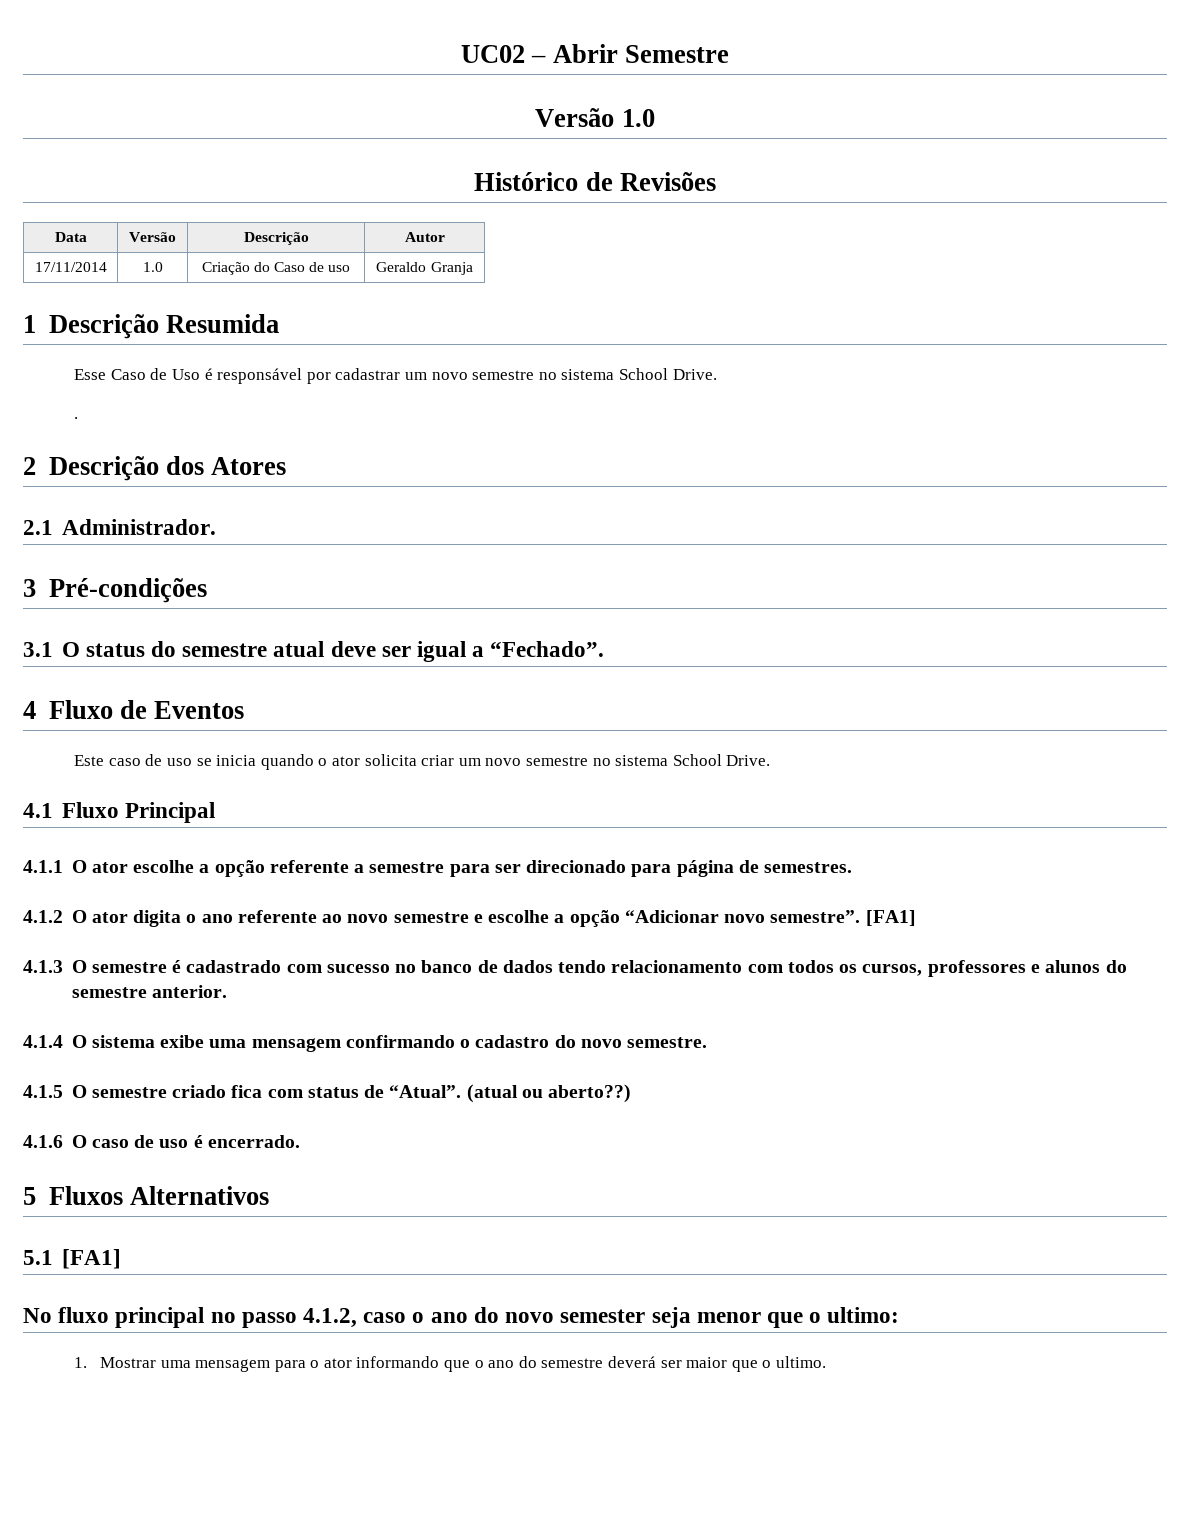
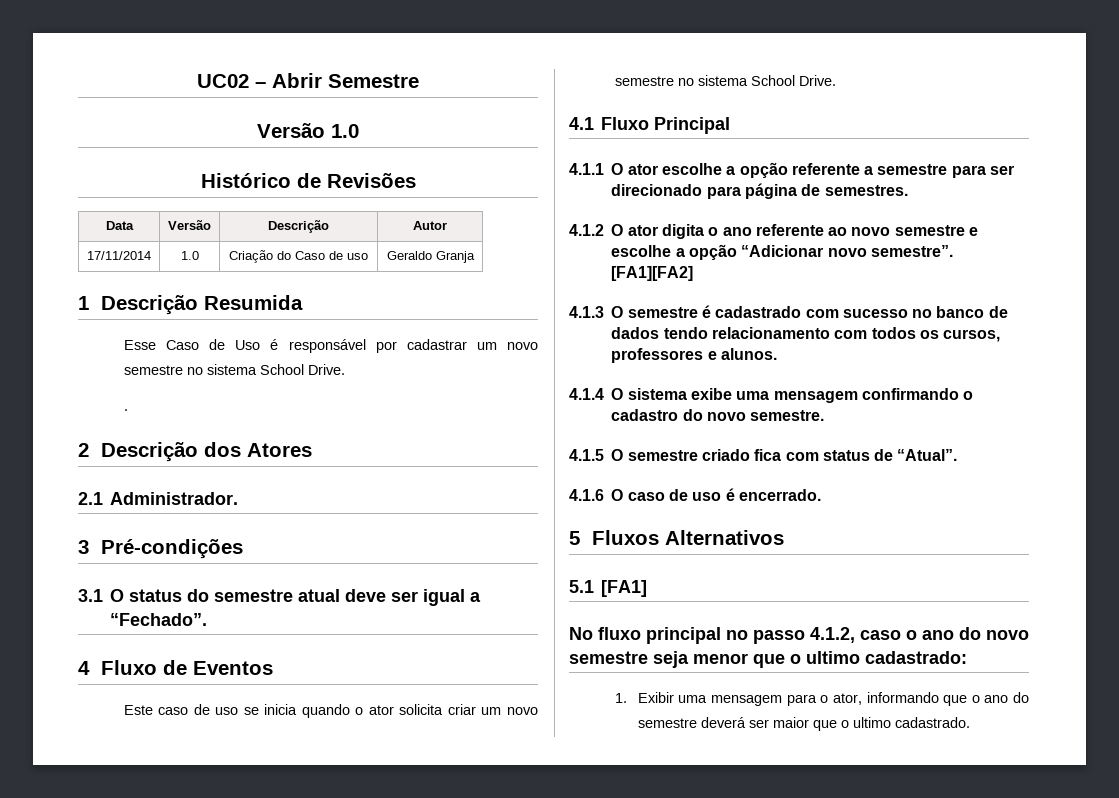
[865,910,916,926] [FA1] -> [611,266,694,281] [FA1][FA2]
[1045,960,1127,973] [71,985,227,998] alunos do semestre anterior. -> [720,348,777,360] alunos.
[466,1084,632,1103] (atual ou aberto??) -> (958, 455) none
[560,1309,646,1323] semester -> [569,651,648,664] semestre
[827,1307,900,1323] ultimo: -> [806,651,967,664] ultimo cadastrado:
[99,1357,156,1368] Mostrar -> [637,692,674,703] Exibir
[323,1358,352,1368] ator -> [832,693,862,705] ator,
[775,1356,826,1368] ultimo. -> [852,717,970,728] ultimo cadastrado.

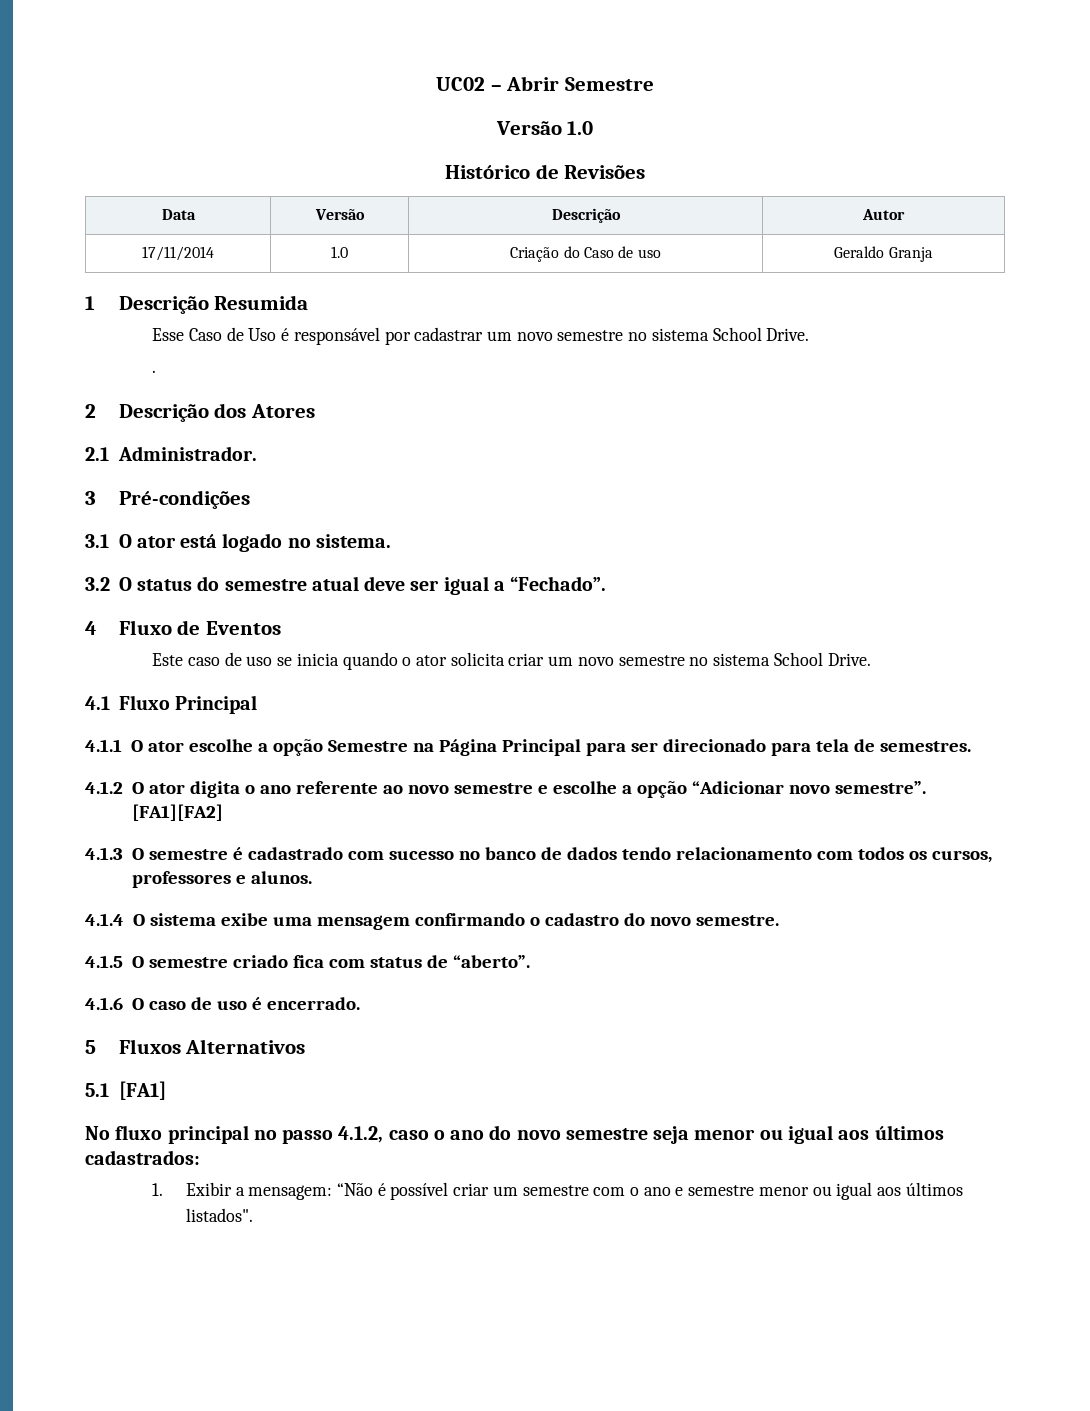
(125, 595) none -> [136,533,391,552] [85,577,132,591] ator está logado no sistema. // 3.2 O
[791,163,948,175] referente a semestre -> [327,739,581,756] Semestre na Página Principal
[744,183,797,199] página -> [815,739,849,752] tela
[897,449,958,461] “Atual”. -> [452,955,530,968] “aberto”.
[753,651,967,668] [614,692,1029,706] [637,717,970,731] que o ultimo cadastrado: // 1. Exibir uma mensagem para o ator, informando que o ano do semestre deverá ser maior que o ultimo cadastrado. -> [759,1125,944,1144] [85,1150,200,1165] [152,1182,963,1200] [185,1208,253,1222] ou igual aos últimos cadastrados: // 1. Exibir a mensagem: “Não é possível criar um semestre com o ano e semestre menor ou igual aos últimos listados".

